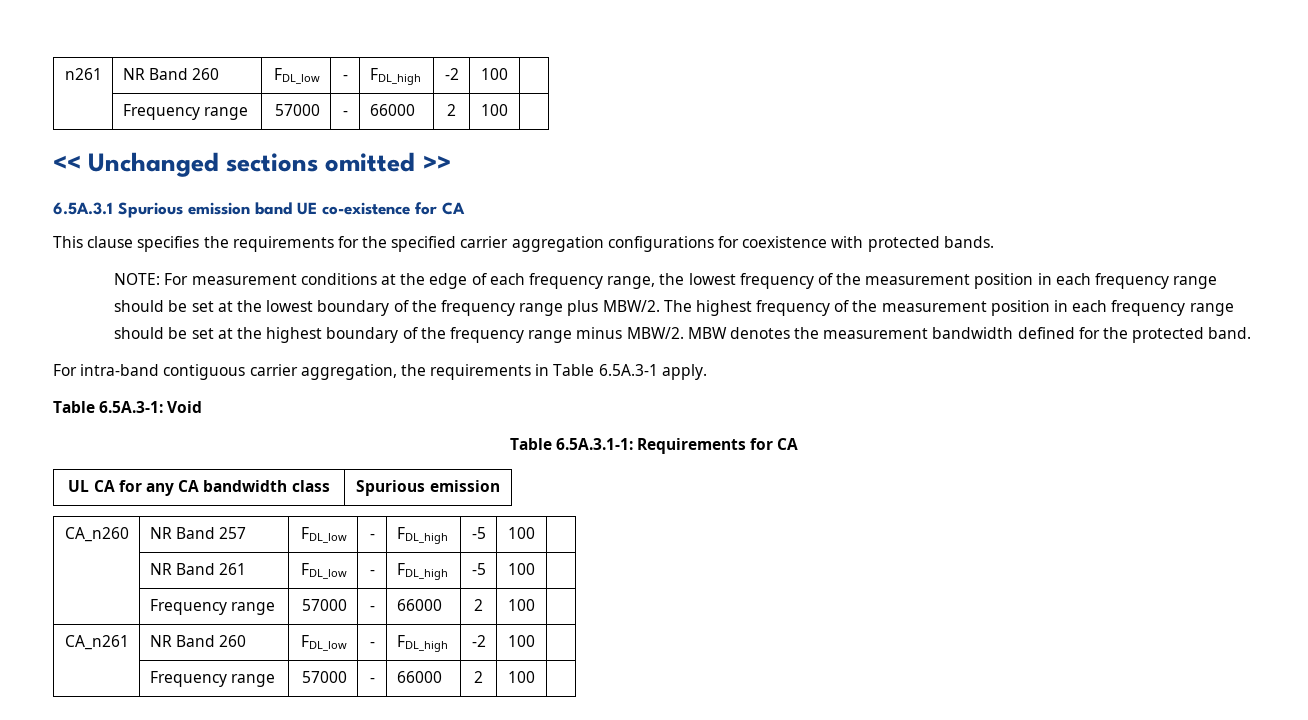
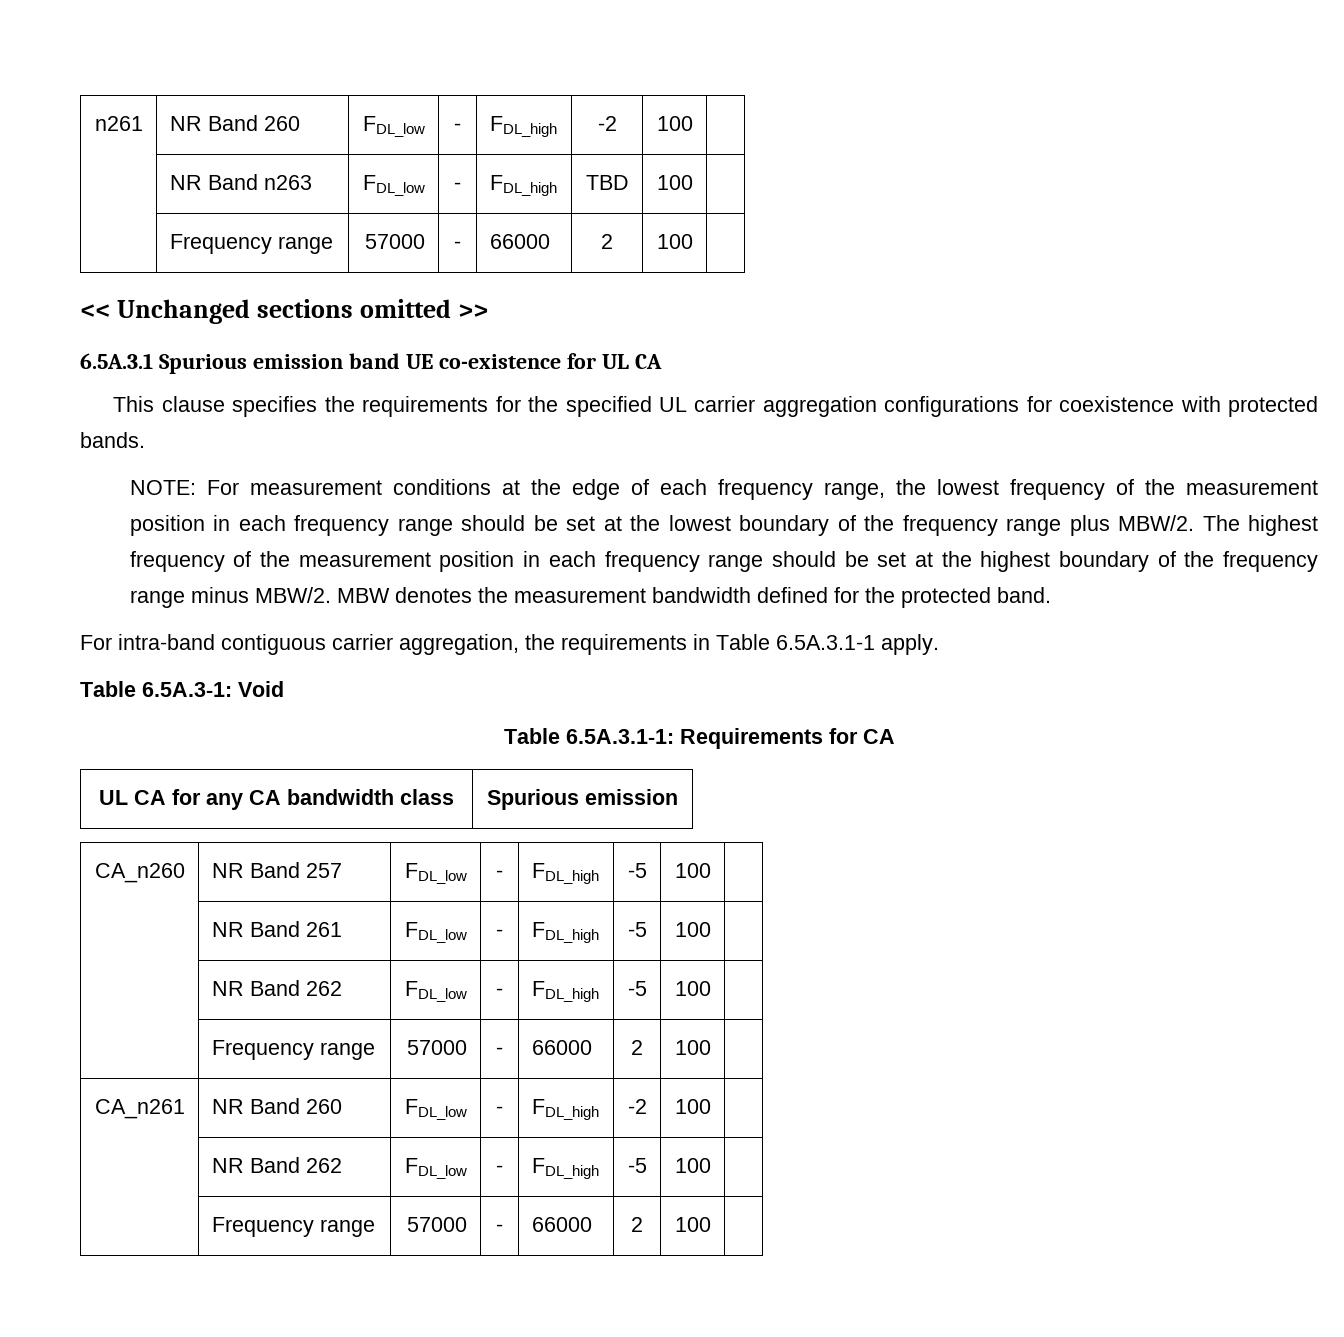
(508, 74) none -> [169,174,312,190] [363,175,426,196] [454,182,461,190] [489,175,557,196] [585,175,629,190] [656,175,693,190] // | NR Band n263 | FDL_low | - | FDL_high | TBD | 100 |
(437, 208) none -> [601,354,629,369] UL
(457, 244) none -> [658,397,687,412] UL
[598,364,658,376] 6.5A.3-1 -> [776,635,875,650] 6.5A.3.1-1
(535, 569) none -> [211,980,342,996] [405,981,468,1002] [496,988,503,996] [531,981,599,1002] [627,981,647,996] [674,981,711,996] // | NR Band 262 | FDL_low | - | FDL_high | -5 | 100 |
(535, 641) none -> [211,1157,342,1173] [405,1158,468,1179] [496,1165,503,1173] [531,1158,599,1179] [627,1158,647,1173] [674,1158,711,1173] // | NR Band 262 | FDL_low | - | FDL_high | -5 | 100 |

